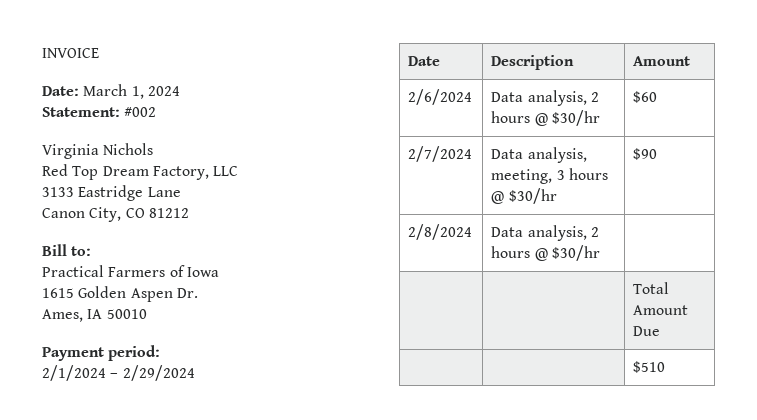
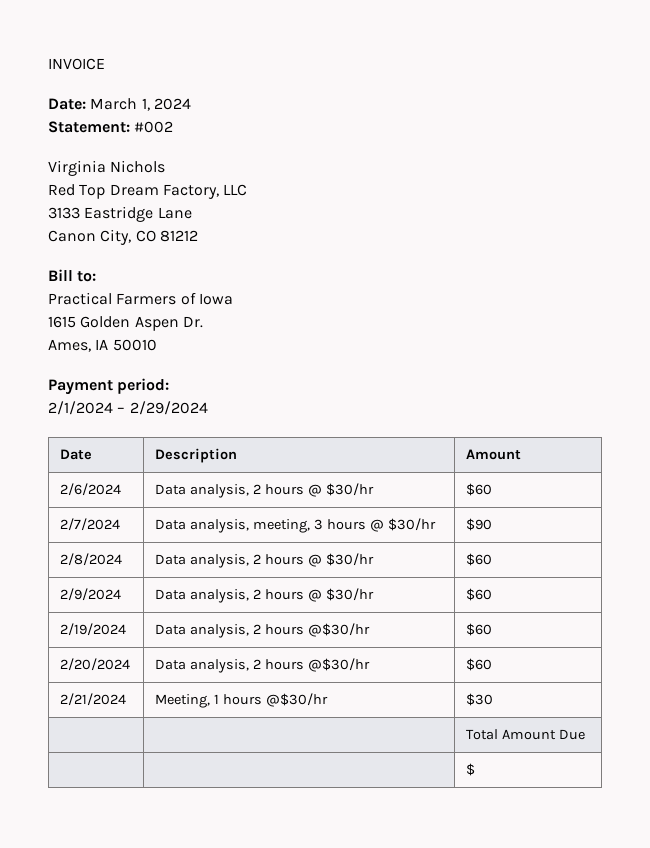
(601, 253) none -> [466,553,493,566] [60,588,122,601] [155,588,374,603] [466,588,493,601] [60,623,127,636] [155,623,370,638] [466,623,493,636] [60,658,131,671] [155,658,370,673] [466,658,493,671] [60,693,127,706] [155,693,328,708] [466,693,494,706] $60 // 2/9/2024 | Data analysis, 2 hours @ $30/hr | $60 // 2/19/2024 | Data analysis, 2 hours @$30/hr | $60 // 2/20/2024 | Data analysis, 2 hours @$30/hr | $60 // 2/21/2024 | Meeting, 1 hours @$30/hr | $30
[633,361,666,373] $510 -> [466,763,476,776] $

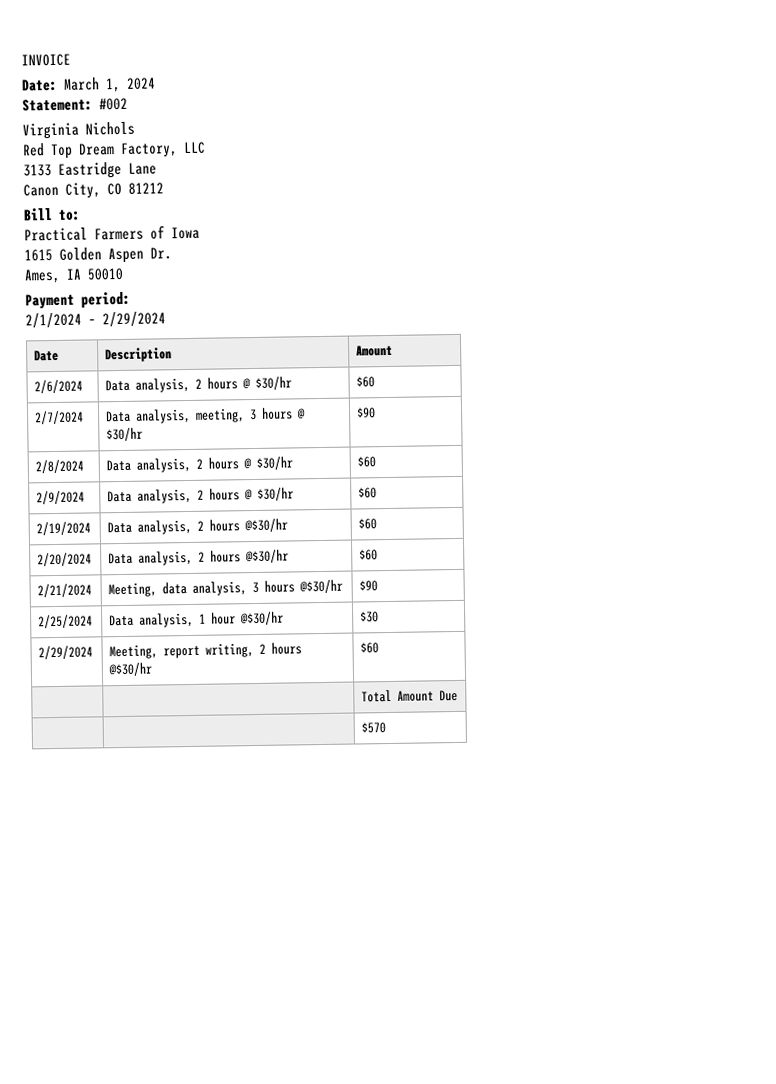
[213,693,328,707] [466,693,494,706] 1 hours @$30/hr | $30 -> [162,579,344,596] [359,580,379,592] [38,614,94,629] [109,611,285,628] [360,611,380,623] [38,645,94,660] [109,642,303,660] [108,662,153,677] [360,642,380,654] data analysis, 3 hours @$30/hr | $90 // 2/25/2024 | Data analysis, 1 hour @$30/hr | $30 // 2/29/2024 | Meeting, report writing, 2 hours @$30/hr | $60
[466,763,476,776] $ -> [361,722,387,734] $570

